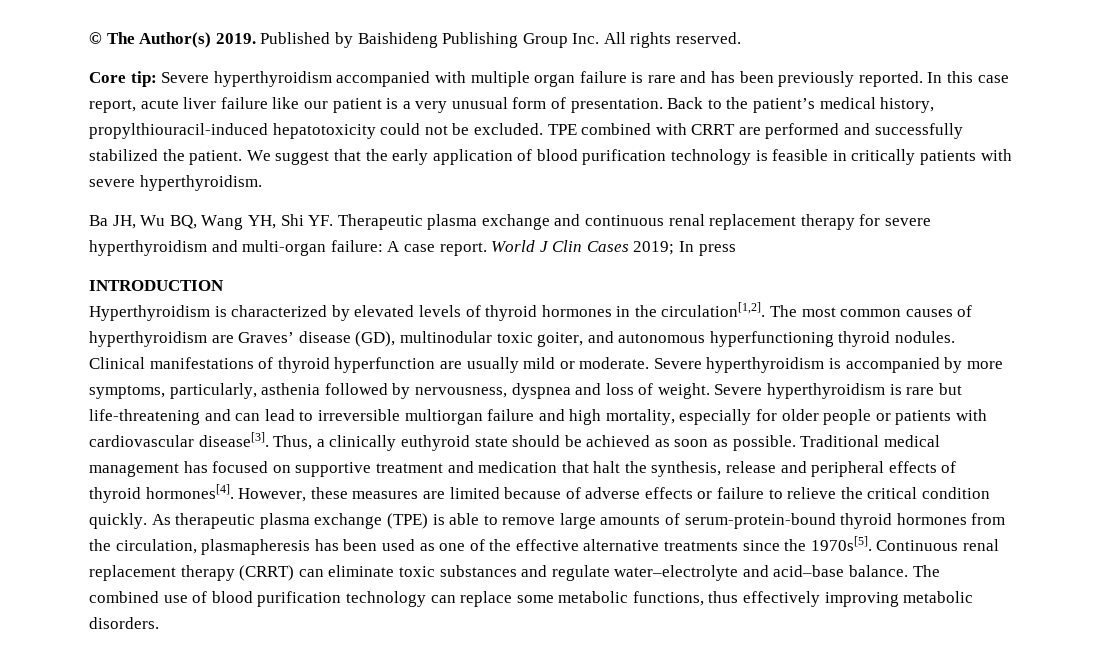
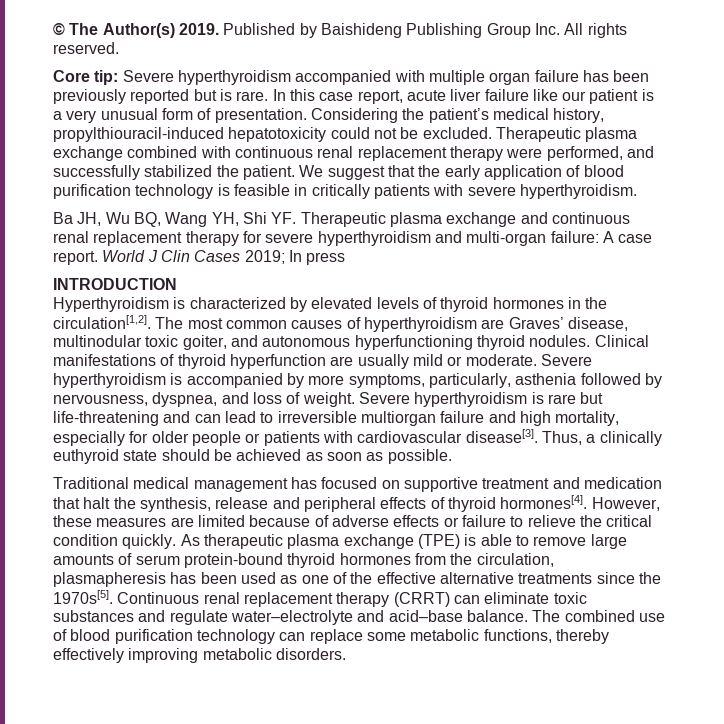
[631,71,923,87] is rare and has been previously reported. -> [582,70,650,82] [53,89,269,104] has been previously reported but is rare.
[667,97,722,109] Back to -> [310,108,398,123] Considering
[547,123,840,139] TPE combined with CRRT are performed -> [495,127,638,142] [53,146,623,161] Therapeutic plasma exchange combined with continuous renal replacement therapy were performed,
[298,331,396,347] disease (GD), -> [567,317,628,331] disease,
[511,383,571,399] dyspnea -> [152,392,218,407] dyspnea,
(796, 443) none -> (452, 456) //
[684,513,836,529] serum-protein-bound -> [135,553,283,568] serum protein-bound
[708,591,739,603] thus -> [555,629,609,644] thereby

